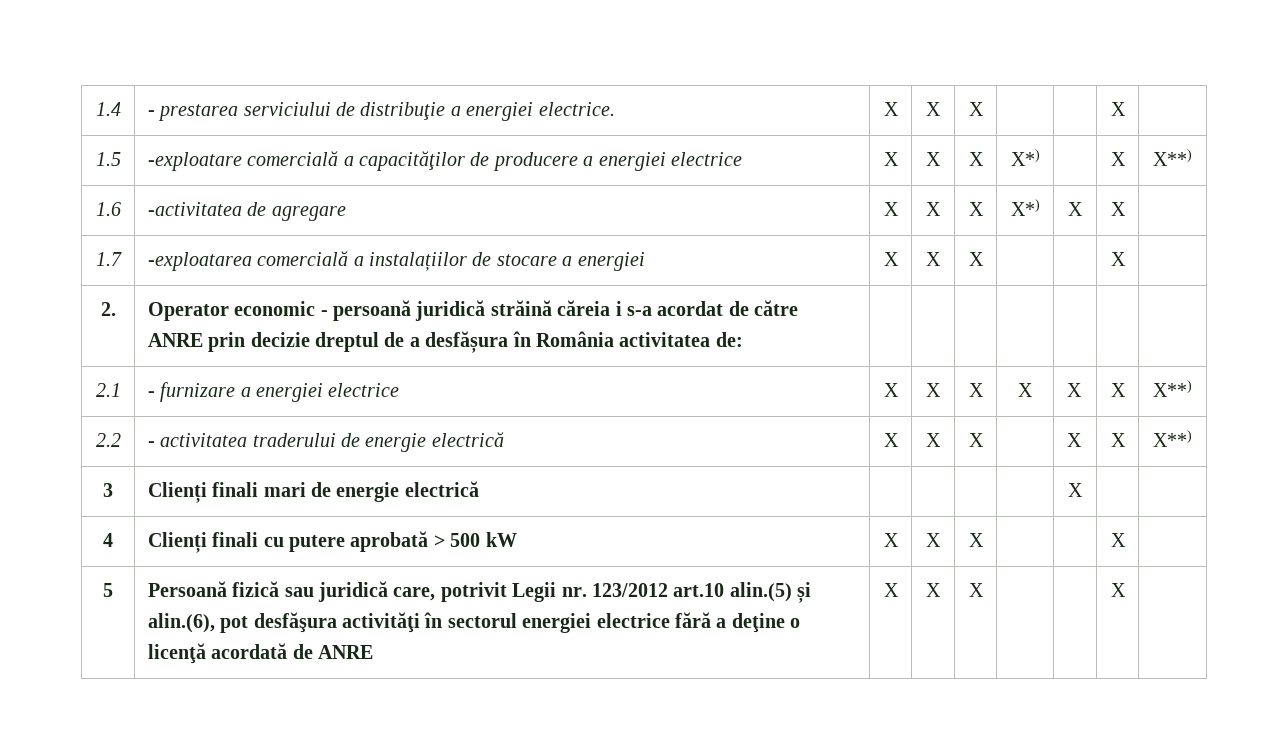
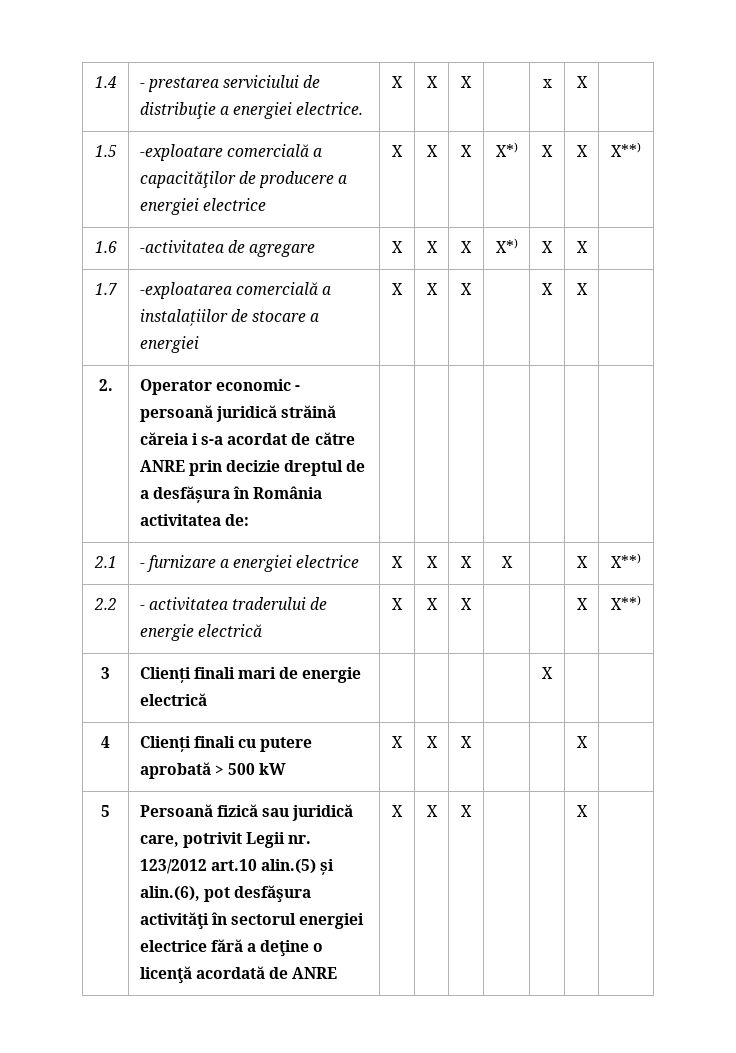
(984, 109) none -> [542,79,552,88] x
(1040, 157) none -> [542,145,553,157] X
(984, 259) none -> [542,283,553,295] X
[1066,383,1082,397] X -> (513, 562) none
[1066,433,1082,447] X -> (472, 604) none

